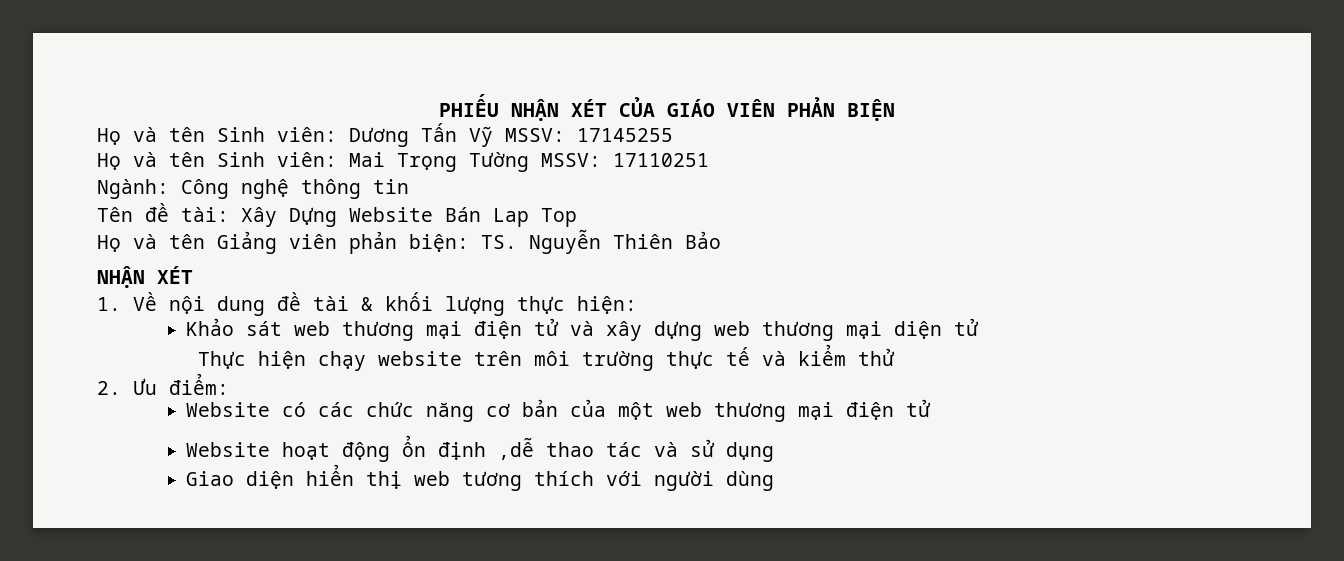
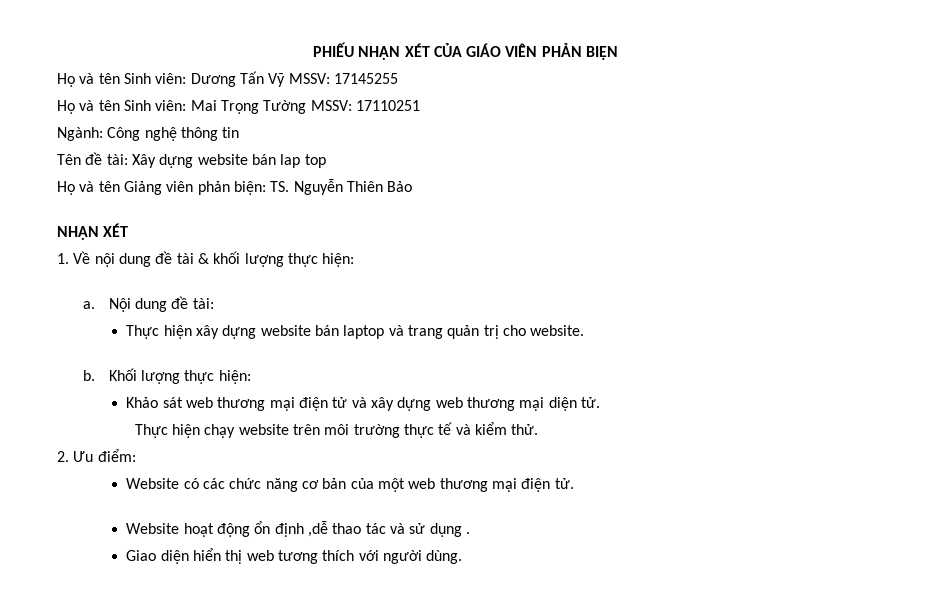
[289,207,577,227] Dựng Website Bán Lap Top -> [159,154,326,168] dựng website bán lap top
(637, 305) none -> [82,296,214,312] [126,325,585,339] [82,368,251,384] // a. Nội dung đề tài: // Thực hiện xây dựng website bán laptop và trang quản trị cho website. // b. Khối lượng thực hiện:
[953,318,979,336] tử -> [580,397,600,408] tử.
[857,348,895,366] thử -> [511,424,539,435] thử.
[905,399,931,417] tử -> [554,478,574,489] tử.
(774, 452) none -> [465,532,470,534] .
[725,471,774,491] dùng -> [426,550,463,564] dùng.

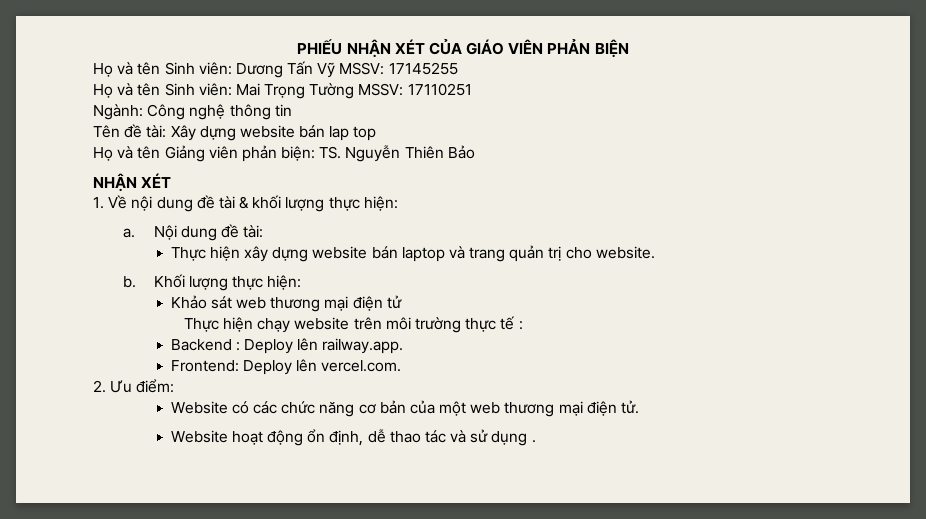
[351,397,600,411] và xây dựng web thương mại diện tử. -> (402, 302) none
[455,422,539,435] và kiểm thử. -> [518,321,523,330] [170,338,404,354] [170,359,402,375] : // Backend : Deploy lên railway.app. // Frontend: Deploy lên vercel.com.
[274,521,329,537] định ,dễ -> [329,429,386,446] định, dễ
[126,548,463,564] // Giao diện hiển thị web tương thích với người dùng. -> (536, 441) none

